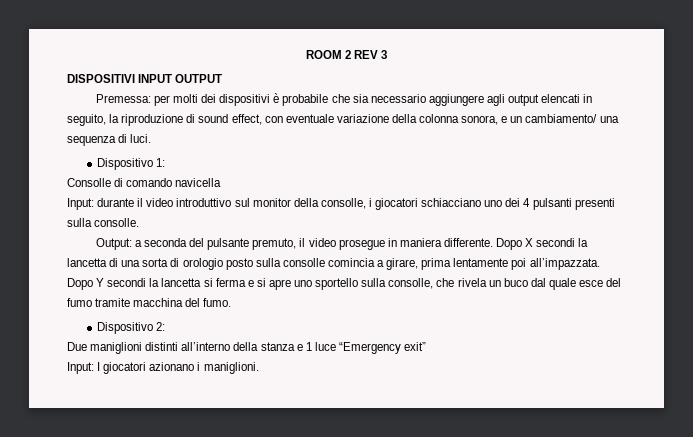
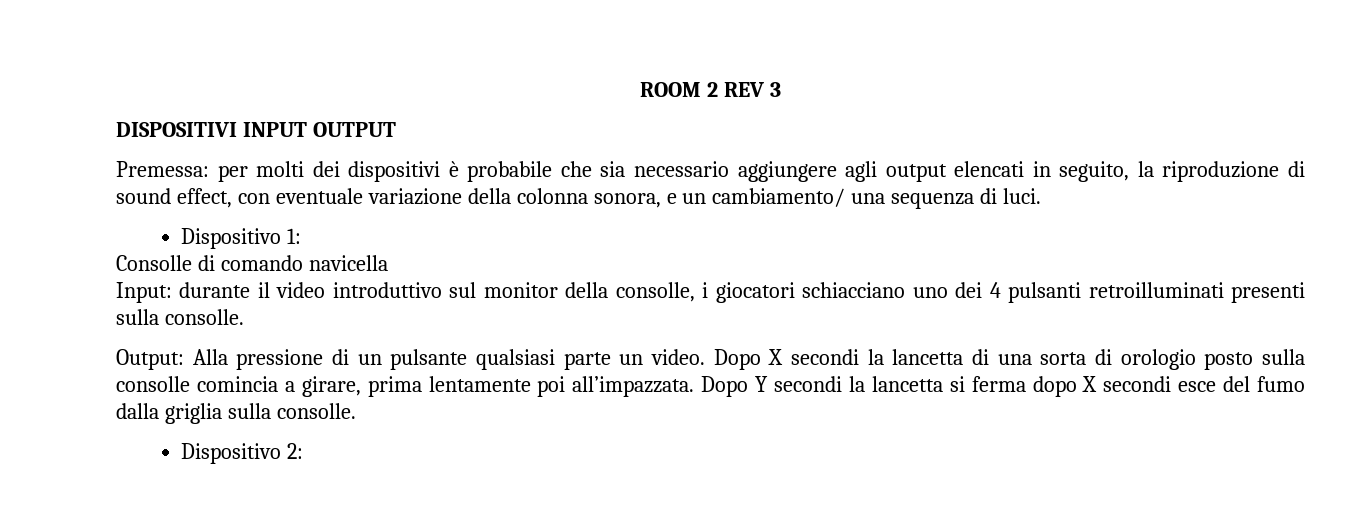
(572, 204) none -> [1088,282,1224,298] retroilluminati
[134,238,493,250] a seconda del pulsante premuto, il video prosegue in maniera differente. -> [192,349,705,370] Alla pressione di un pulsante qualsiasi parte un video.
[247,278,622,290] [67,298,232,307] [96,322,166,334] [67,342,427,354] [67,362,259,374] e si apre uno sportello sulla consolle, che rivela un buco dal quale esce del fumo tramite macchina del fumo. // Dispositivo 2: // Due maniglioni distinti all’interno della stanza e 1 luce “Emergency exit” // Input: I giocatori azionano i maniglioni. -> [1032,376,1305,397] [116,403,356,424] [181,443,304,464] dopo X secondi esce del fumo dalla griglia sulla consolle. // Dispositivo 2:

